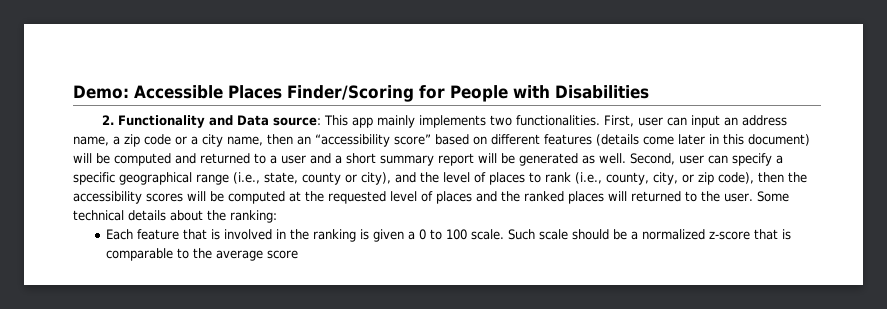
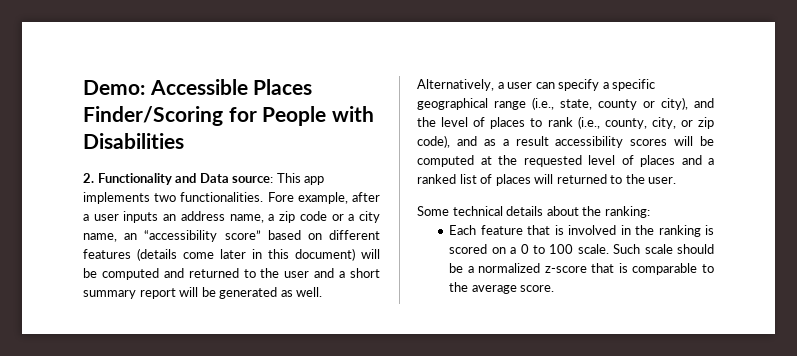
[376,115,415,128] mainly -> (325, 180) none
[603,115,720,128] First, user can input -> [267,192,380,204] [83,211,159,223] Fore example, after a user inputs
[267,134,293,145] then -> (117, 237) none
[270,155,277,164] a -> [260,268,280,278] the
[630,153,675,165] Second, -> [417,79,504,91] Alternatively, a
[758,172,807,183] then the -> [456,136,549,146] and as a result
[501,191,564,202] the ranked -> [708,158,714,165] [417,174,493,184] a ranked list of
(753, 197) none -> (677, 180) //
[373,229,405,242] given -> [449,244,506,254] scored on
[267,250,299,259] score -> [520,285,555,292] score.

